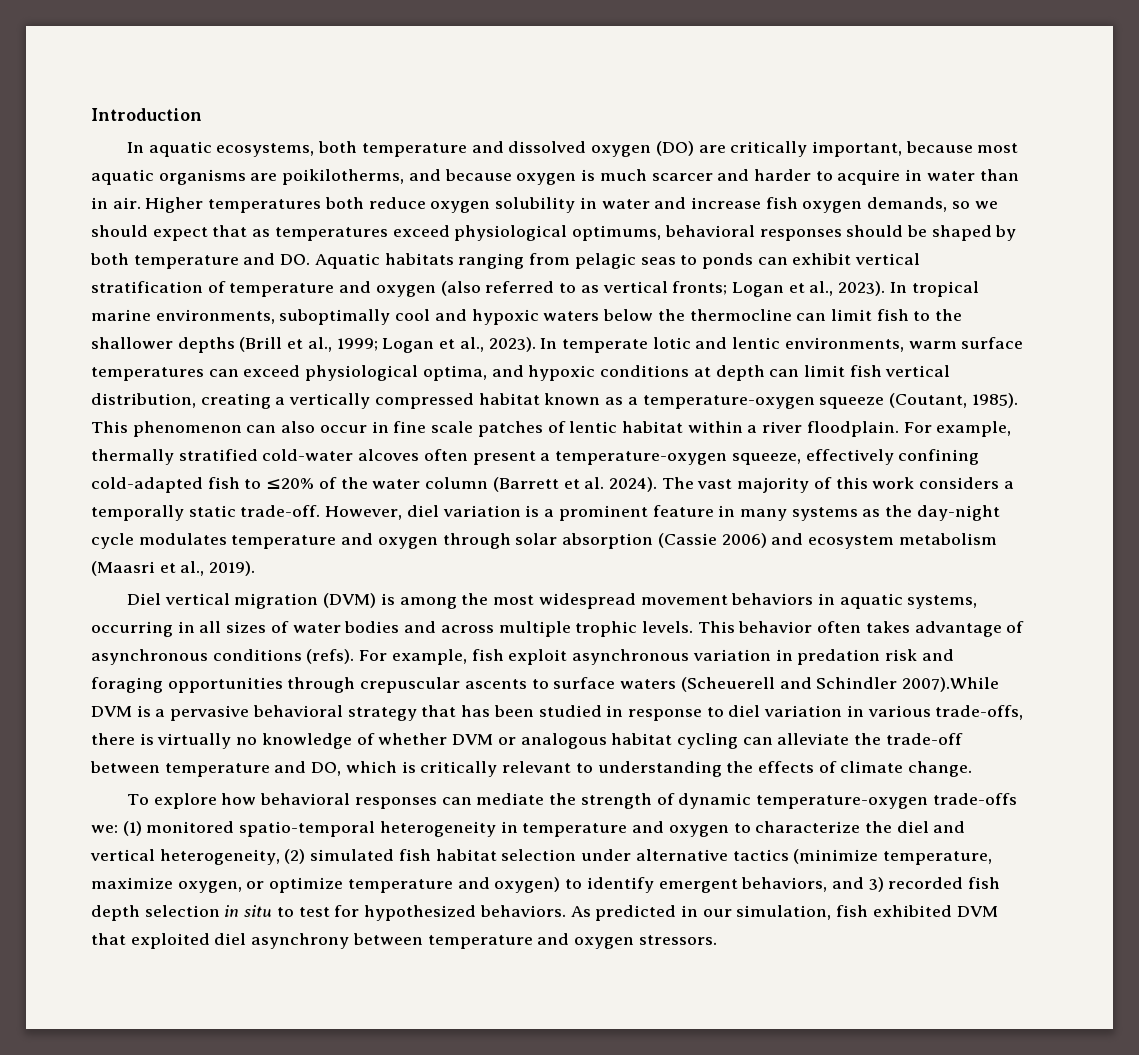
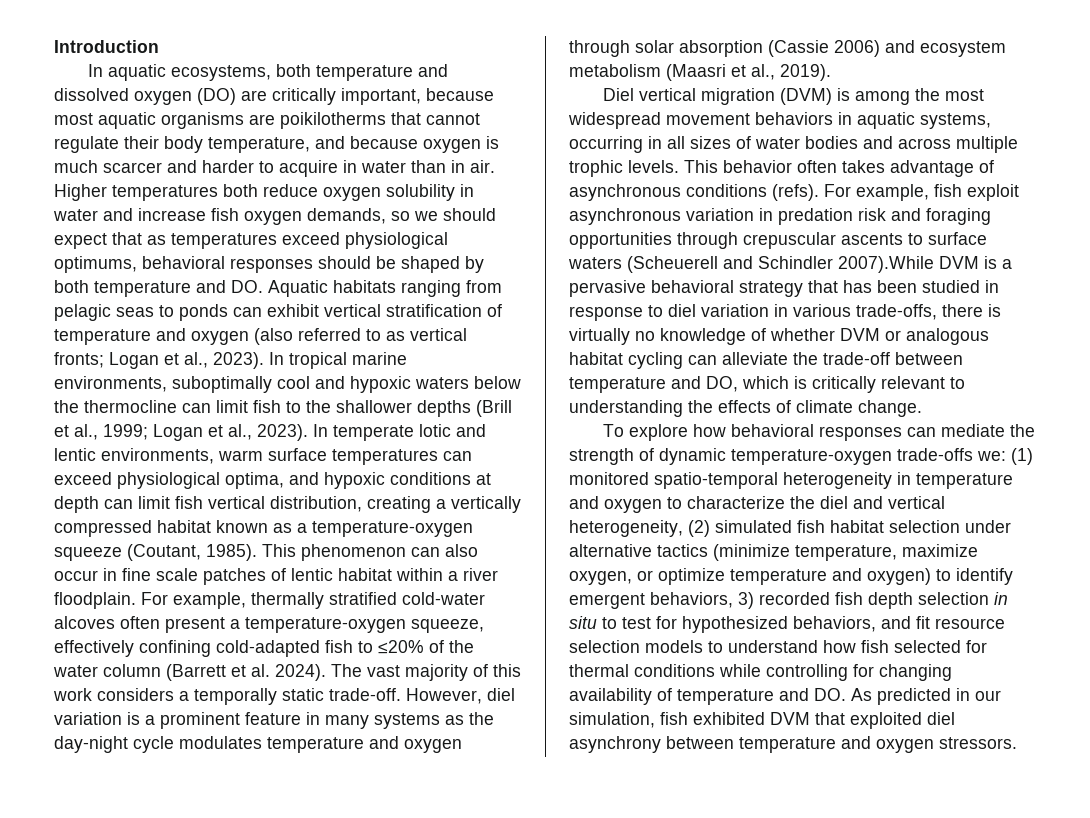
[282,169,405,185] poikilotherms, -> [280,112,480,129] [54,136,310,153] poikilotherms that cannot regulate their body temperature,
[831,877,864,889] and -> (733, 600) none
[479,905,566,917] behaviors. -> [793,616,1005,632] [569,640,987,653] [569,664,952,681] [569,688,846,705] behaviors, and fit resource selection models to understand how fish selected for thermal conditions while controlling for changing availability of temperature and DO.

